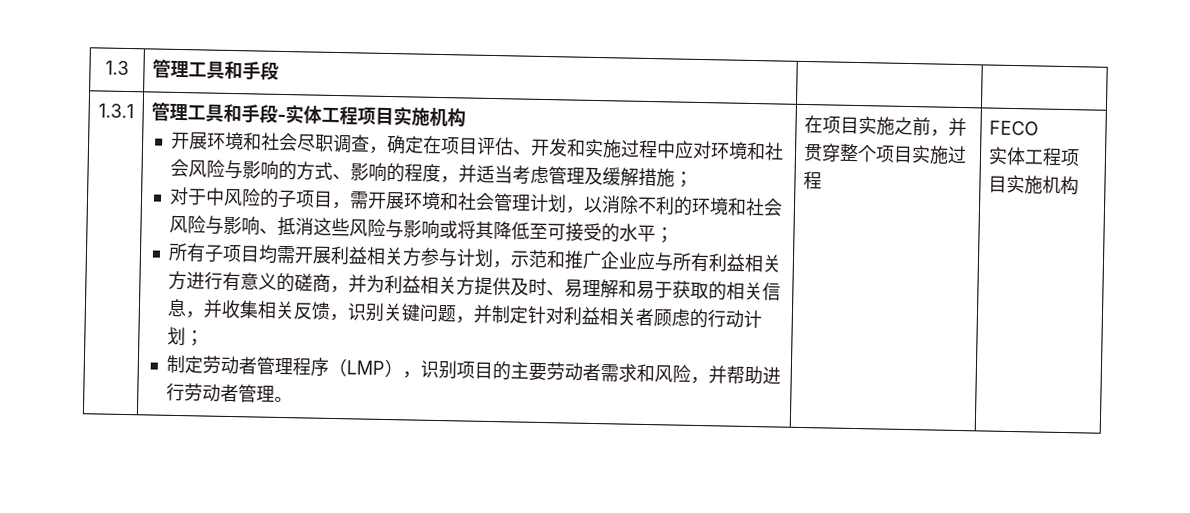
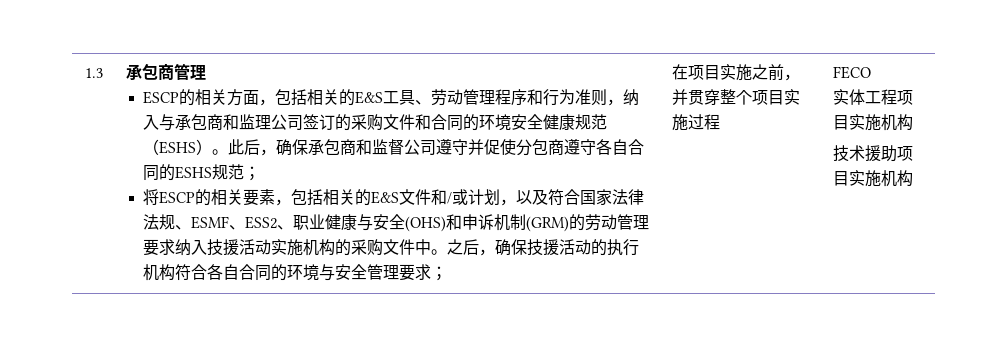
[152,58,280,81] [98,103,134,119] [151,101,467,128] [169,131,784,161] [169,158,693,188] [168,186,783,217] [168,215,674,244] [167,242,782,273] [167,270,781,301] [166,298,762,329] [166,326,204,347] [165,354,781,385] [165,382,293,403] 管理工具和手段 | | // 1.3.1 | 管理工具和手段-实体工程项目实施机构 // 开展环境和社会尽职调查，确定在项目评估、开发和实施过程中应对环境和社会风险与影响的方式、影响的程度，并适当考虑管理及缓解措施； // 对于中风险的子项目，需开展环境和社会管理计划，以消除不利的环境和社会风险与影响、抵消这些风险与影响或将其降低至可接受的水平； // 所有子项目均需开展利益相关方参与计划，示范和推广企业应与所有利益相关方进行有意义的磋商，并为利益相关方提供及时、易理解和易于获取的相关信息，并收集相关反馈，识别关键问题，并制定针对利益相关者顾虑的行动计划； // 制定劳动者管理程序（LMP），识别项目的主要劳动者需求和风险，并帮助进行劳动者管理。 -> [125,63,206,80] [143,89,640,106] [143,114,608,131] [143,139,645,156] [143,164,261,181] [143,189,645,206] [143,214,650,232] [143,239,640,256] [143,264,448,281] 承包商管理 // ESCP的相关方面，包括相关的E&S工具、劳动管理程序和行为准则，纳入与承包商和监理公司签订的采购文件和合同的环境安全健康规范（ESHS）。此后，确保承包商和监督公司遵守并促使分包商遵守各自合同的ESHS规范； // 将ESCP的相关要素，包括相关的E&S文件和/或计划，以及符合国家法律法规、ESMF、ESS2、职业健康与安全(OHS)和申诉机制(GRM)的劳动管理要求纳入技援活动实施机构的采购文件中。之后，确保技援活动的执行机构符合各自合同的环境与安全管理要求；
(1080, 185) none -> [832,145,913,162] [832,170,913,187] // 技术援助项目实施机构

